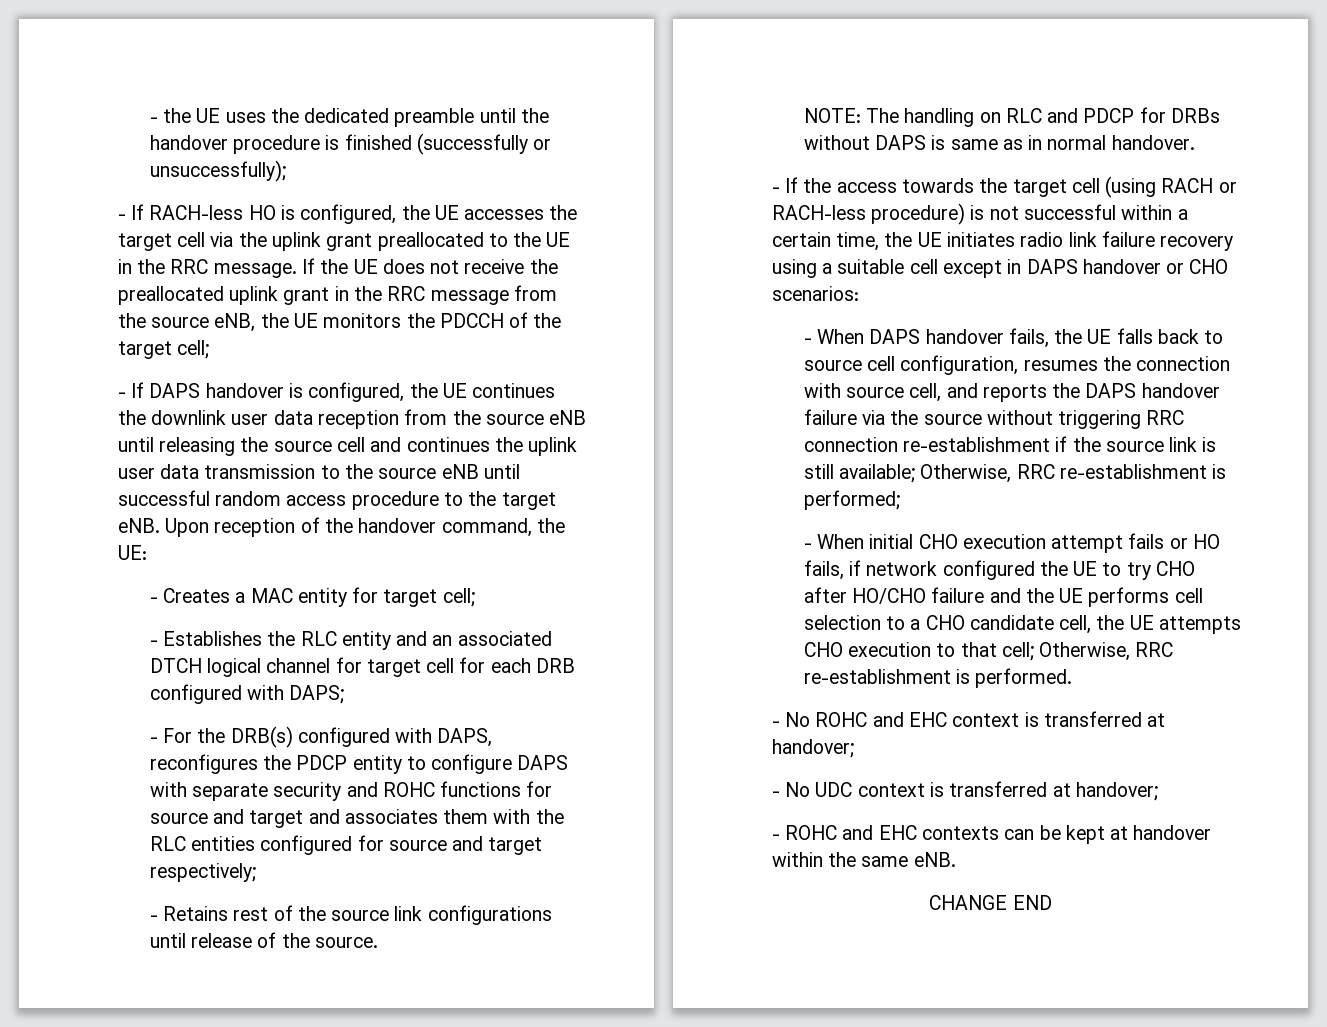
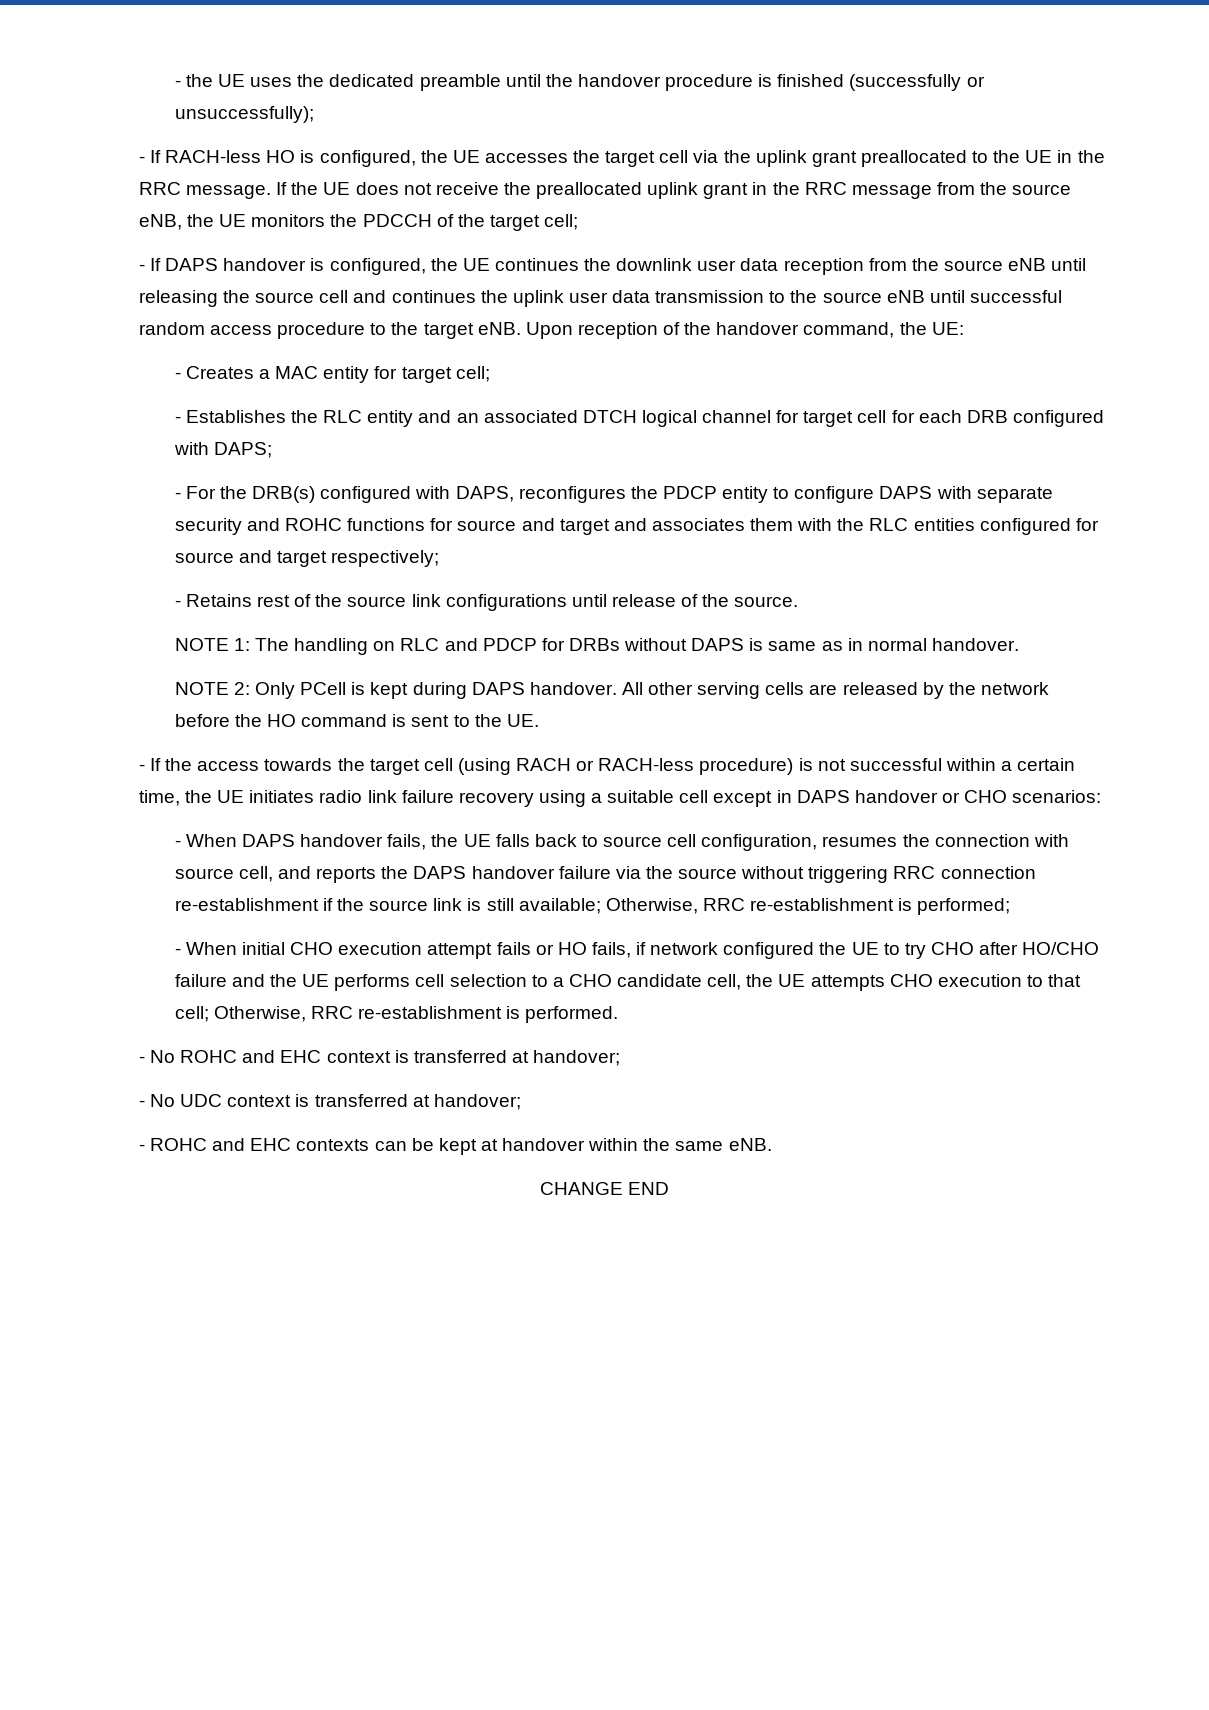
[803,108,861,123] NOTE: -> [174,638,250,651] NOTE 1:
(1195, 142) none -> [174,682,1049,699] [174,714,539,727] // NOTE 2: Only PCell is kept during DAPS handover. All other serving cells are released by the network before the HO command is sent to the UE.

